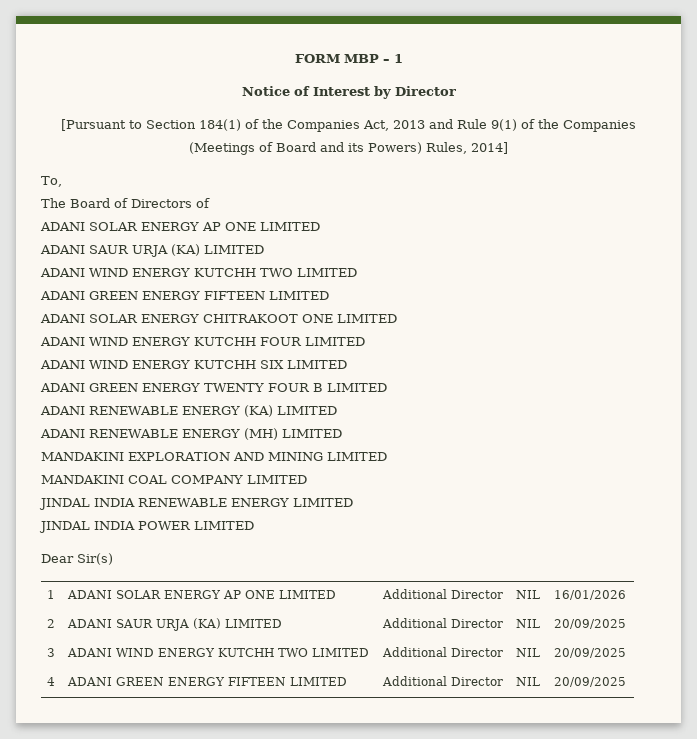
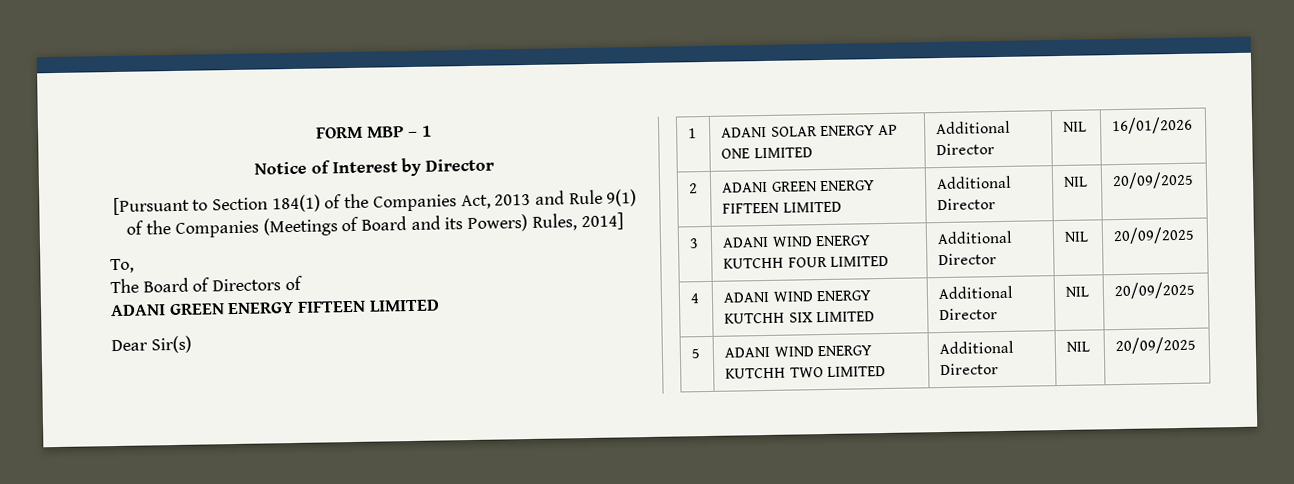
[40,222,320,231] [40,244,264,257] [40,268,357,277] [40,291,329,300] [40,314,397,323] [40,337,365,346] [40,360,347,369] [40,383,387,392] [40,405,337,417] [40,428,342,440] [41,452,387,461] [41,475,307,484] [39,498,353,510] [39,521,254,533] // ADANI SOLAR ENERGY AP ONE LIMITED // ADANI SAUR URJA (KA) LIMITED // ADANI WIND ENERGY KUTCHH TWO LIMITED // ADANI GREEN ENERGY FIFTEEN LIMITED // ADANI SOLAR ENERGY CHITRAKOOT ONE LIMITED // ADANI WIND ENERGY KUTCHH FOUR LIMITED // ADANI WIND ENERGY KUTCHH SIX LIMITED // ADANI GREEN ENERGY TWENTY FOUR B LIMITED // ADANI RENEWABLE ENERGY (KA) LIMITED // ADANI RENEWABLE ENERGY (MH) LIMITED // MANDAKINI EXPLORATION AND MINING LIMITED // MANDAKINI COAL COMPANY LIMITED // JINDAL INDIA RENEWABLE ENERGY LIMITED // JINDAL INDIA POWER LIMITED -> [110,299,440,317] // ADANI GREEN ENERGY FIFTEEN LIMITED
[116,618,222,631] SAUR URJA (KA) -> [771,180,875,192] [722,202,781,214] GREEN ENERGY FIFTEEN
[278,648,309,657] TWO -> [787,256,828,268] FOUR
[116,677,348,686] [382,676,504,686] [516,677,541,686] [554,677,627,687] GREEN ENERGY FIFTEEN LIMITED | Additional Director | NIL | 20/09/2025 -> [772,290,872,302] [724,311,875,324] [938,285,1014,300] [939,308,999,321] [1065,286,1090,297] [1114,281,1197,300] [691,348,701,359] [724,345,872,358] [725,365,886,379] [939,340,1015,355] [940,363,1000,376] [1066,341,1091,352] [1115,336,1197,355] WIND ENERGY KUTCHH SIX LIMITED | Additional Director | NIL | 20/09/2025 // 5 | ADANI WIND ENERGY KUTCHH TWO LIMITED | Additional Director | NIL | 20/09/2025

